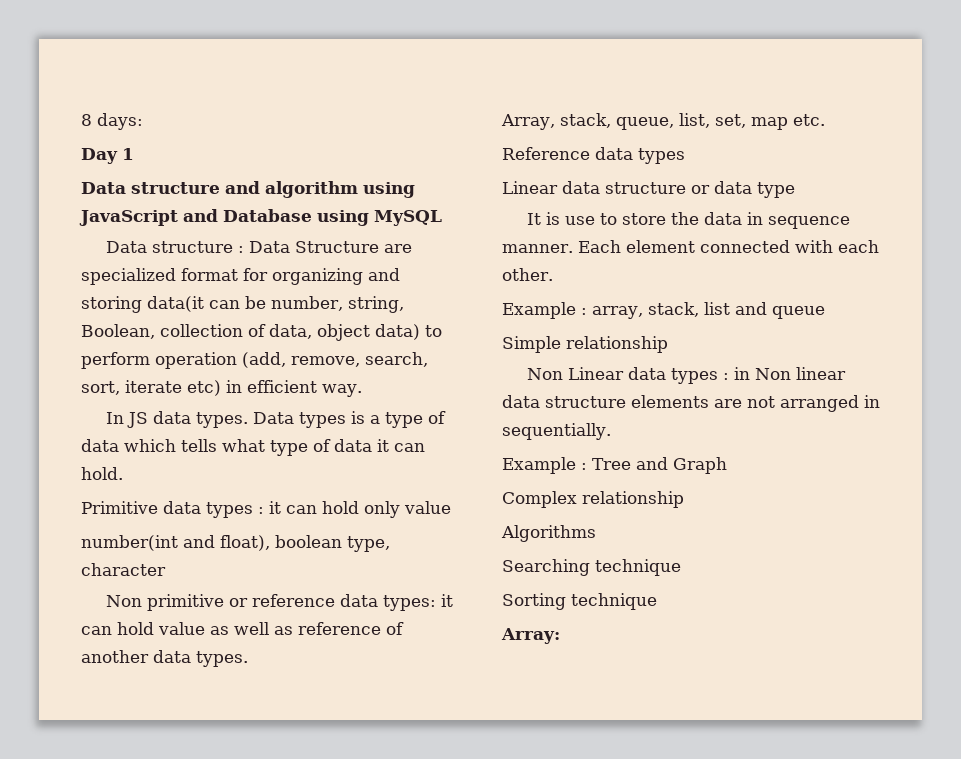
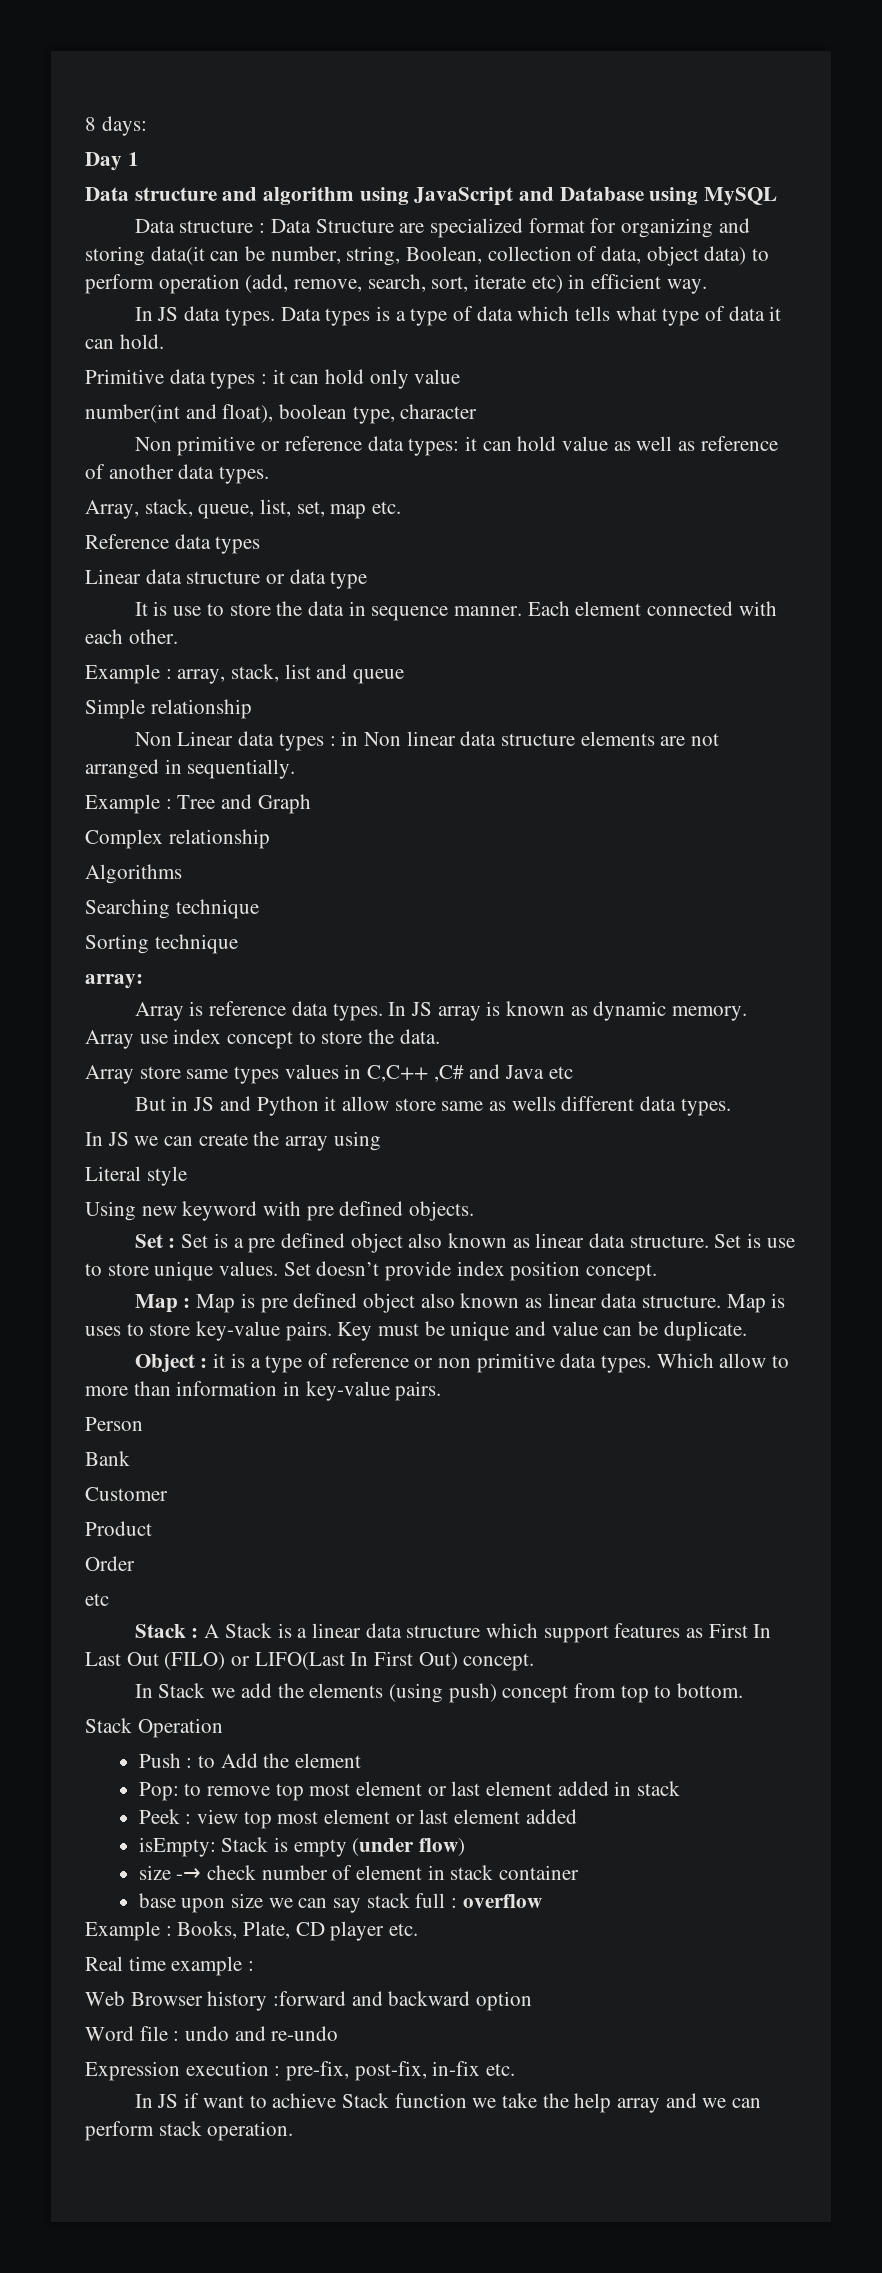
[501,628,560,644] Array: -> [85,974,143,989] [134,1001,747,1021] [85,1029,440,1049] [85,1064,573,1084] [134,1096,731,1116] [85,1131,381,1151] [85,1166,187,1186] [85,1201,475,1221] [134,1233,795,1253] [85,1261,658,1281] [134,1293,786,1313] [85,1321,747,1341] [134,1353,789,1373] [85,1381,442,1401] [85,1417,143,1431] [85,1451,130,1466] [85,1487,168,1501] [85,1521,152,1536] [85,1556,135,1571] [85,1593,109,1606] [134,1623,772,1643] [85,1651,535,1671] [134,1683,743,1703] [85,1718,223,1738] [138,1753,362,1768] [138,1781,681,1801] [138,1809,577,1829] [138,1837,466,1857] [138,1865,580,1880] [138,1893,542,1913] [85,1921,419,1941] [85,1956,255,1976] [85,1991,533,2011] [85,2026,339,2041] [85,2061,516,2081] [134,2093,761,2113] [85,2121,294,2141] array: // Array is reference data types. In JS array is known as dynamic memory. Array use index concept to store the data. // Array store same types values in C,C++ ,C# and Java etc // But in JS and Python it allow store same as wells different data types. // In JS we can create the array using // Literal style // Using new keyword with pre defined objects. // Set : Set is a pre defined object also known as linear data structure. Set is use to store unique values. Set doesn’t provide index position concept. // Map : Map is pre defined object also known as linear data structure. Map is uses to store key-value pairs. Key must be unique and value can be duplicate. // Object : it is a type of reference or non primitive data types. Which allow to more than information in key-value pairs. // Person // Bank // Customer // Product // Order // etc // Stack : A Stack is a linear data structure which support features as First In Last Out (FILO) or LIFO(Last In First Out) concept. // In Stack we add the elements (using push) concept from top to bottom. // Stack Operation // Push : to Add the element // Pop: to remove top most element or last element added in stack // Peek : view top most element or last element added // isEmpty: Stack is empty (under flow) // size -→ check number of element in stack container // base upon size we can say stack full : overflow // Example : Books, Plate, CD player etc. // Real time example : // Web Browser history :forward and backward option // Word file : undo and re-undo // Expression execution : pre-fix, post-fix, in-fix etc. // In JS if want to achieve Stack function we take the help array and we can perform stack operation.

